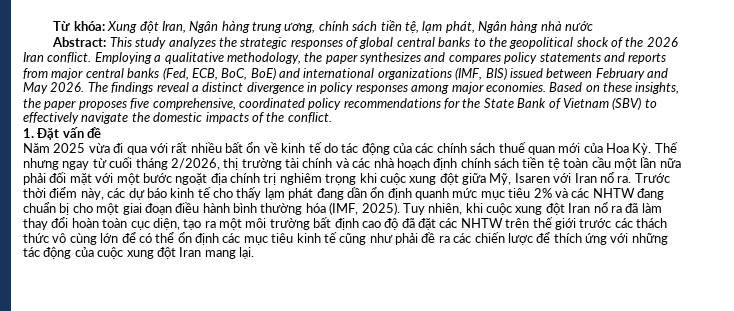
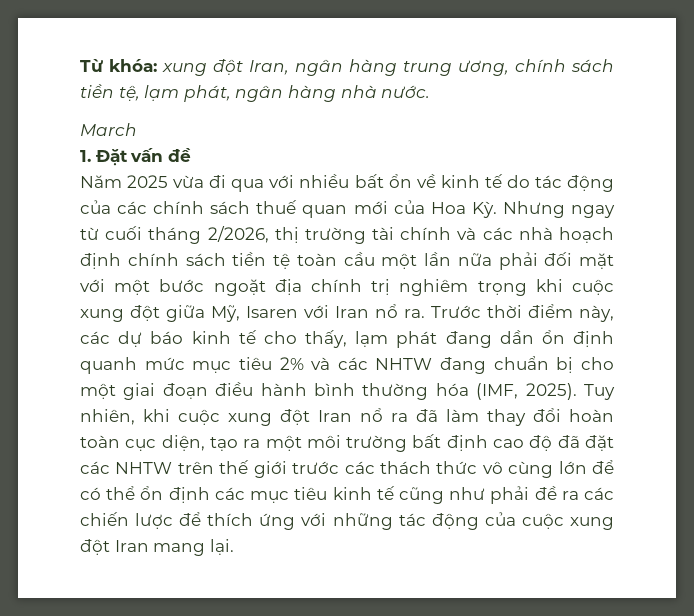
[107,21,138,33] Xung -> [162,63,207,76] xung
[189,21,219,33] Ngân -> [295,59,343,76] ngân
[478,21,508,33] Ngân -> [235,85,284,102] ngân
[565,21,594,31] [52,37,678,49] [23,52,667,64] [23,67,668,80] [23,82,680,94] [23,97,657,110] [23,112,332,124] nước // Abstract: This study analyzes the strategic responses of global central banks to the geopolitical shock of the 2026 Iran conflict. Employing a qualitative methodology, the paper synthesizes and compares policy statements and reports from major central banks (Fed, ECB, BoC, BoE) and international organizations (IMF, BIS) issued between February and May 2026. The findings reveal a distinct divergence in policy responses among major economies. Based on these insights, the paper proposes five comprehensive, coordinated policy recommendations for the State Bank of Vietnam (SBV) to effectively navigate the domestic impacts of the conflict. -> [381,85,431,98] [80,123,137,136] nước. // March
[171,142,188,153] rất -> (295, 181) none
[654,142,678,153] [23,158,59,170] Thế nhưng -> [502,201,565,218] Nhưng
[236,187,262,200] thấy -> [305,330,347,348] thấy,

